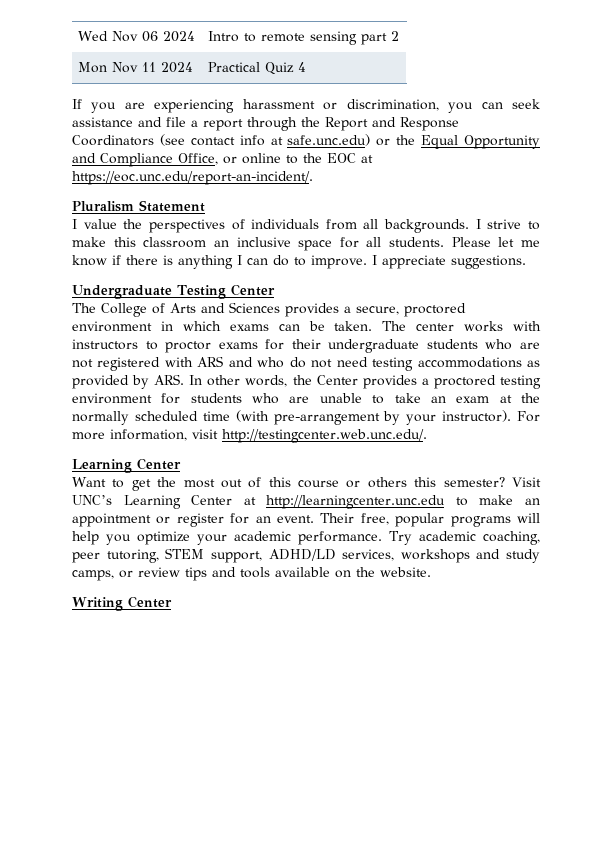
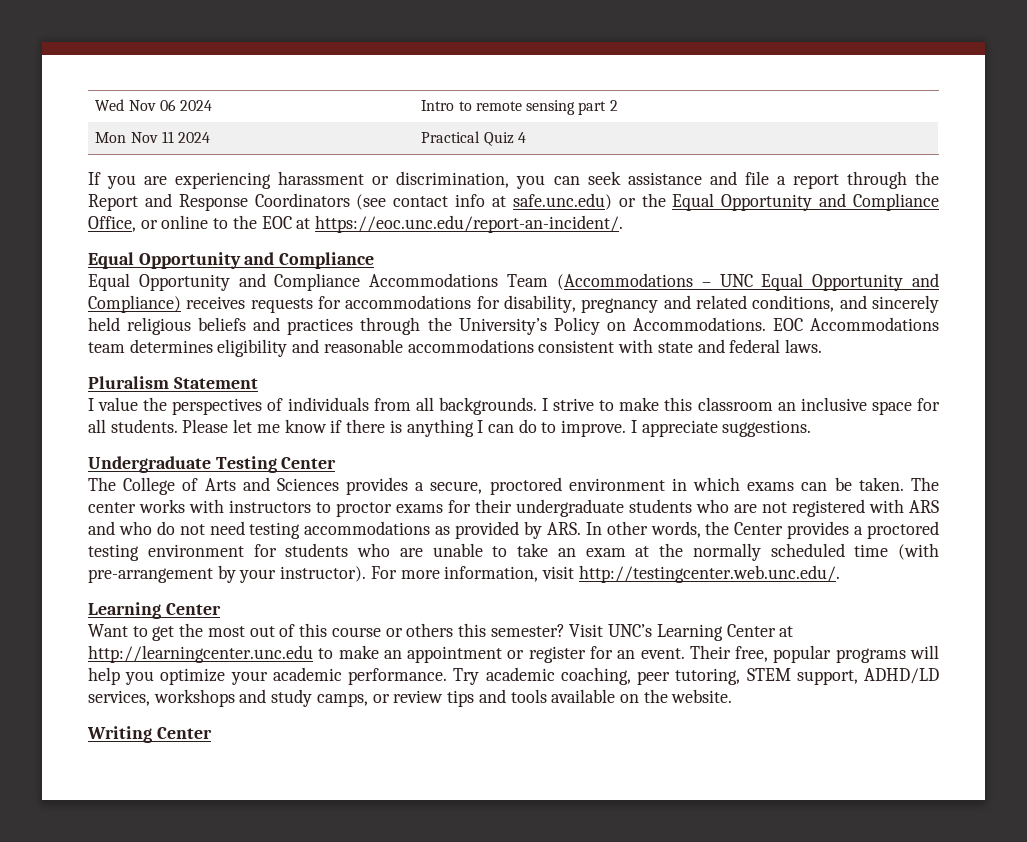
(313, 178) none -> [88,252,375,269] [88,273,940,291] [88,295,940,313] [88,317,940,335] [88,339,822,357] // Equal Opportunity and Compliance // Equal Opportunity and Compliance Accommodations Team (Accommodations – UNC Equal Opportunity and Compliance) receives requests for accommodations for disability, pregnancy and related conditions, and sincerely held religious beliefs and practices through the University’s Policy on Accommodations. EOC Accommodations team determines eligibility and reasonable accommodations consistent with state and federal laws.

